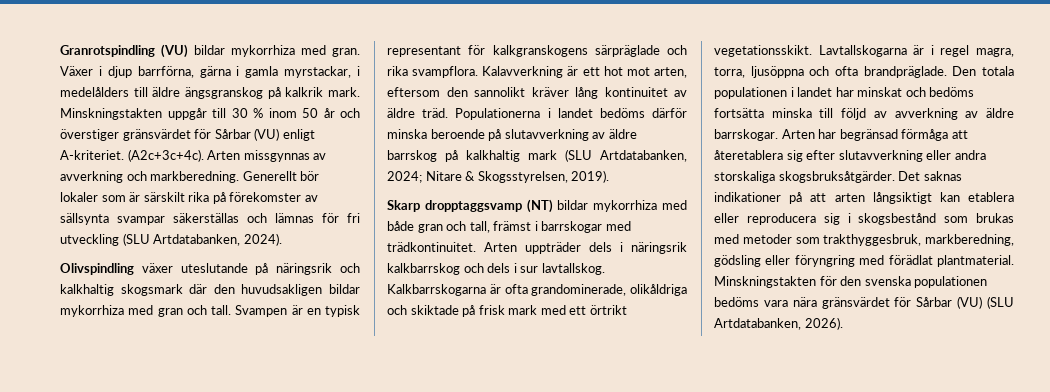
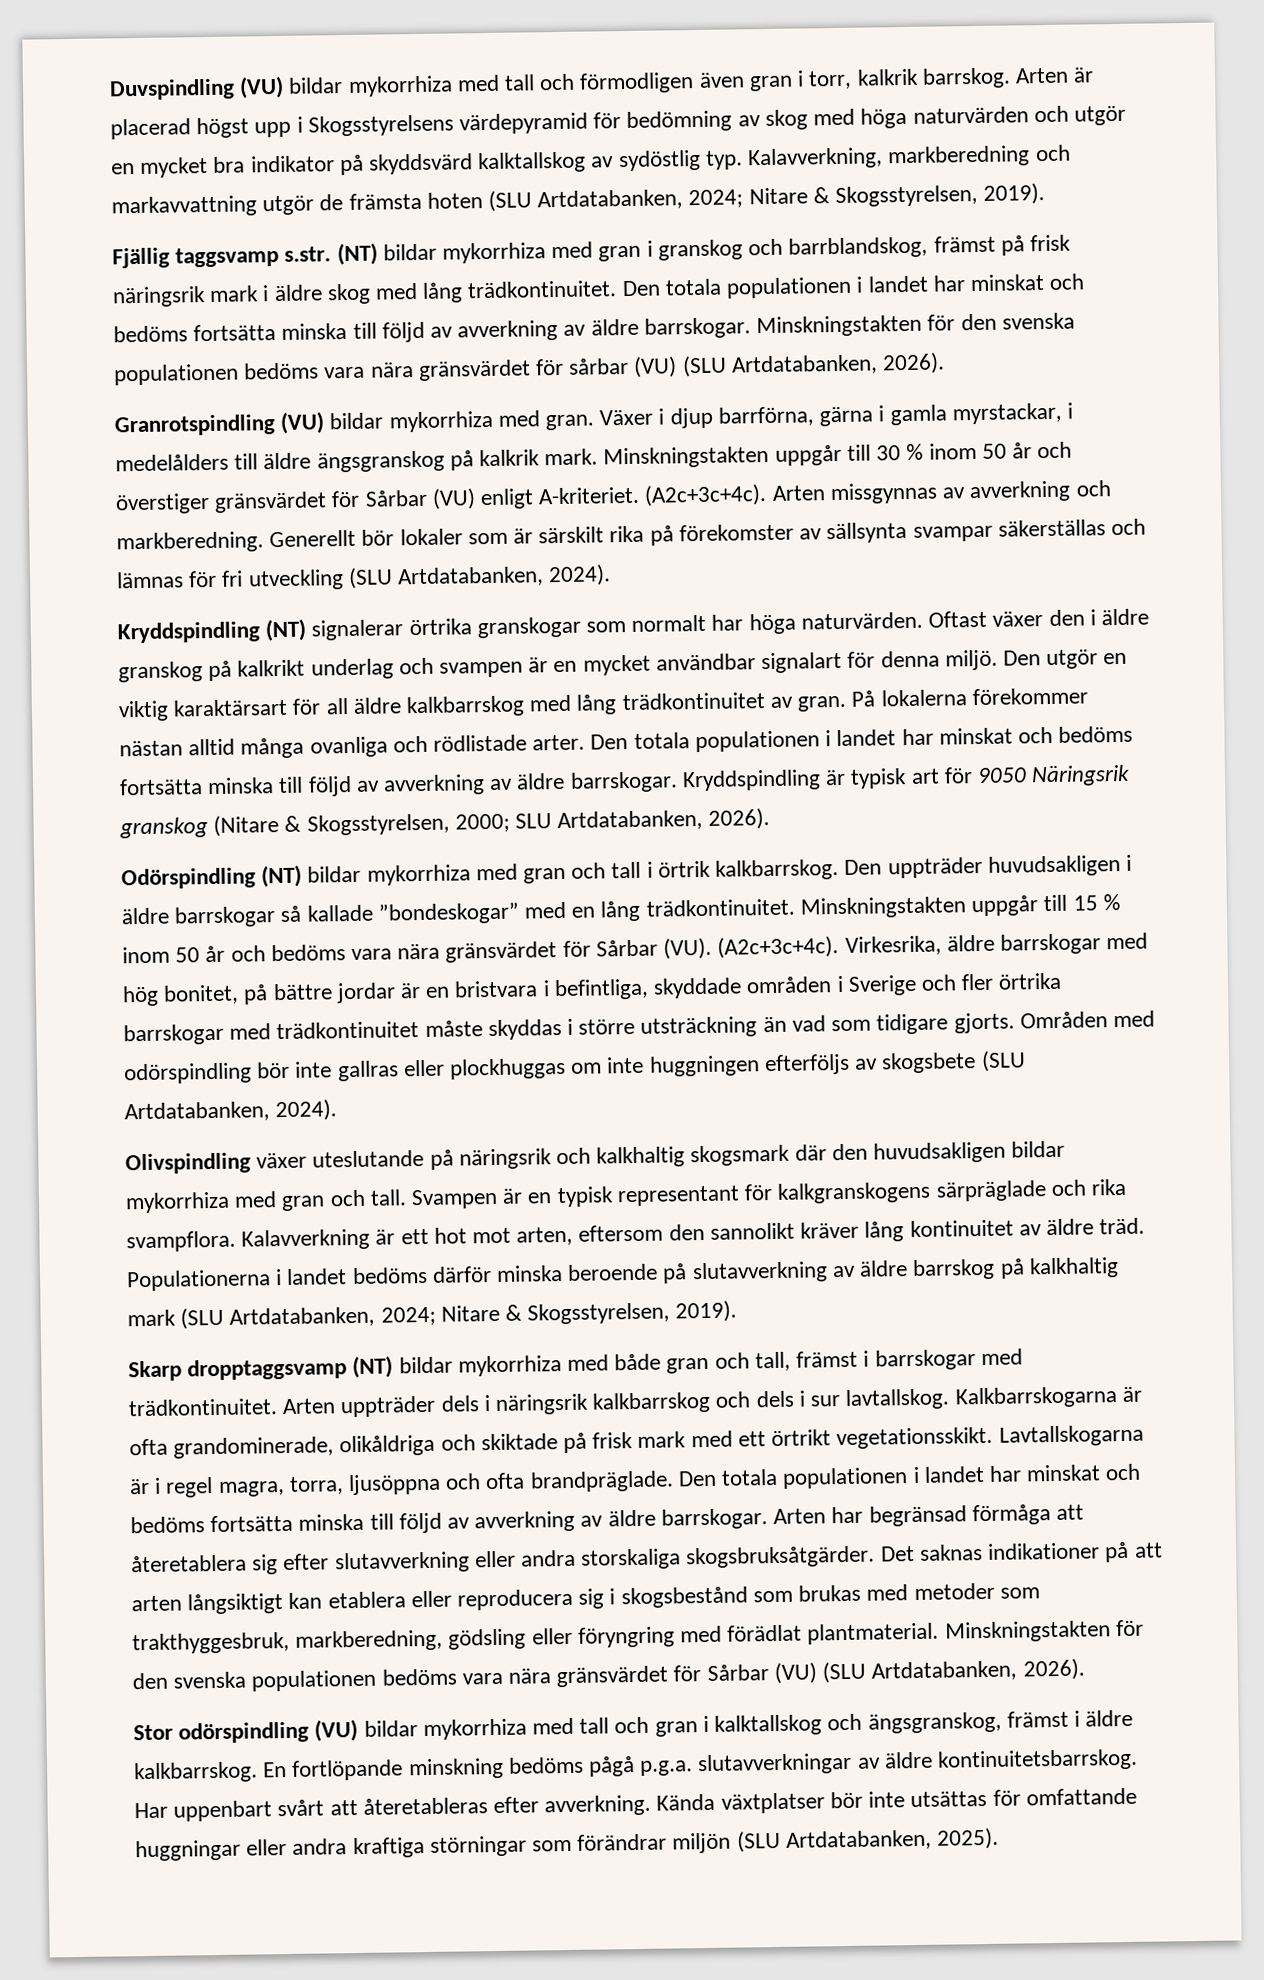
(60, 51) none -> [109,67,1095,101] [110,105,1126,140] [111,144,1071,178] [111,182,1046,218] [112,234,1071,269] [112,273,1086,308] [113,312,1075,343] [114,352,946,386] Duvspindling (VU) bildar mykorrhiza med tall och förmodligen även gran i torr, kalkrik barrskog. Arten är placerad högst upp i Skogsstyrelsens värdepyramid för bedömning av skog med höga naturvärden och utgör en mycket bra indikator på skyddsvärd kalktallskog av sydöstlig typ. Kalavverkning, markberedning och markavvattning utgör de främsta hoten (SLU Artdatabanken, 2024; Nitare & Skogsstyrelsen, 2019). // Fjällig taggsvamp s.str. (NT) bildar mykorrhiza med gran i granskog och barrblandskog, främst på frisk näringsrik mark i äldre skog med lång trädkontinuitet. Den totala populationen i landet har minskat och bedöms fortsätta minska till följd av avverkning av äldre barrskogar. Minskningstakten för den svenska populationen bedöms vara nära gränsvärdet för sårbar (VU) (SLU Artdatabanken, 2026). //
(282, 239) none -> [117,608,1149,644] [118,649,1128,683] [118,687,1088,722] [119,725,1134,759] [119,764,1131,797] [119,808,771,839] [121,854,1132,890] [121,894,1120,928] [122,932,1149,964] [122,972,1063,1007] [123,1010,1155,1046] [124,1050,1026,1085] [124,1099,338,1123] // Kryddspindling (NT) signalerar örtrika granskogar som normalt har höga naturvärden. Oftast växer den i äldre granskog på kalkrikt underlag och svampen är en mycket användbar signalart för denna miljö. Den utgör en viktig karaktärsart för all äldre kalkbarrskog med lång trädkontinuitet av gran. På lokalerna förekommer nästan alltid många ovanliga och rödlistade arter. Den totala populationen i landet har minskat och bedöms fortsätta minska till följd av avverkning av äldre barrskogar. Kryddspindling är typisk art för 9050 Näringsrik granskog (Nitare & Skogsstyrelsen, 2000; SLU Artdatabanken, 2026). // Odörspindling (NT) bildar mykorrhiza med gran och tall i örtrik kalkbarrskog. Den uppträder huvudsakligen i äldre barrskogar så kallade ”bondeskogar” med en lång trädkontinuitet. Minskningstakten uppgår till 15 % inom 50 år och bedöms vara nära gränsvärdet för Sårbar (VU). (A2c+3c+4c). Virkesrika, äldre barrskogar med hög bonitet, på bättre jordar är en bristvara i befintliga, skyddade områden i Sverige och fler örtrika barrskogar med trädkontinuitet måste skyddas i större utsträckning än vad som tidigare gjorts. Områden med odörspindling bör inte gallras eller plockhuggas om inte huggningen efterföljs av skogsbete (SLU Artdatabanken, 2024).
(843, 323) none -> [133,1709,1134,1744] [134,1748,1139,1784] [134,1787,1137,1822] [135,1827,1000,1862] // Stor odörspindling (VU) bildar mykorrhiza med tall och gran i kalktallskog och ängsgranskog, främst i äldre kalkbarrskog. En fortlöpande minskning bedöms pågå p.g.a. slutavverkningar av äldre kontinuitetsbarrskog. Har uppenbart svårt att återetableras efter avverkning. Kända växtplatser bör inte utsättas för omfattande huggningar eller andra kraftiga störningar som förändrar miljön (SLU Artdatabanken, 2025).

